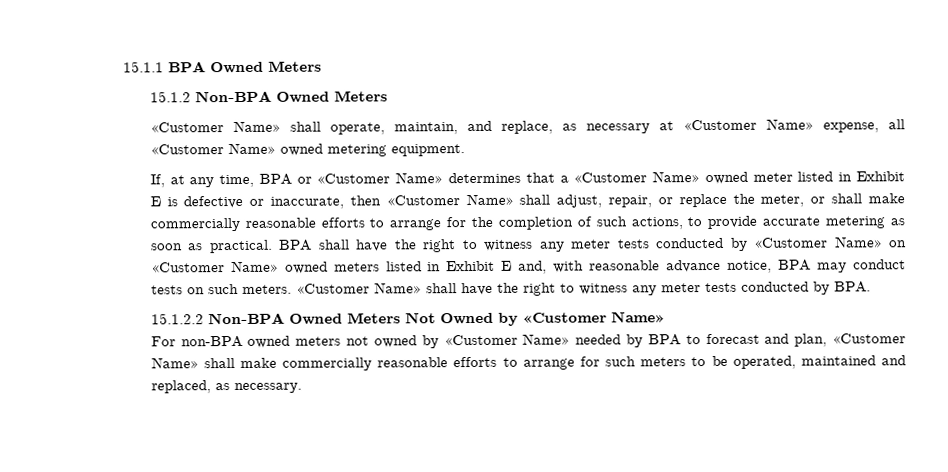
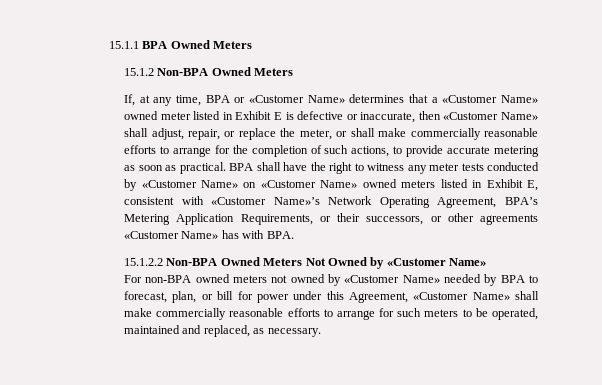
[149,118,905,135] [149,142,465,157] // «Customer Name» shall operate, maintain, and replace, as necessary at «Customer Name» expense, all «Customer Name» owned metering equipment. -> (294, 72) none
[501,259,906,274] [150,281,830,296] E and, with reasonable advance notice, BPA may conduct tests on such meters. «Customer Name» shall have the right to witness any meter tests conducted by -> [526,180,538,191] [124,196,538,208] [124,213,538,225] [124,230,265,239] E, consistent with «Customer Name»’s Network Operating Agreement, BPA’s Metering Application Requirements, or their successors, or other agreements «Customer Name» has with
[705,333,828,347] forecast and plan, -> [124,291,408,303] forecast, plan, or bill for power under this Agreement,

